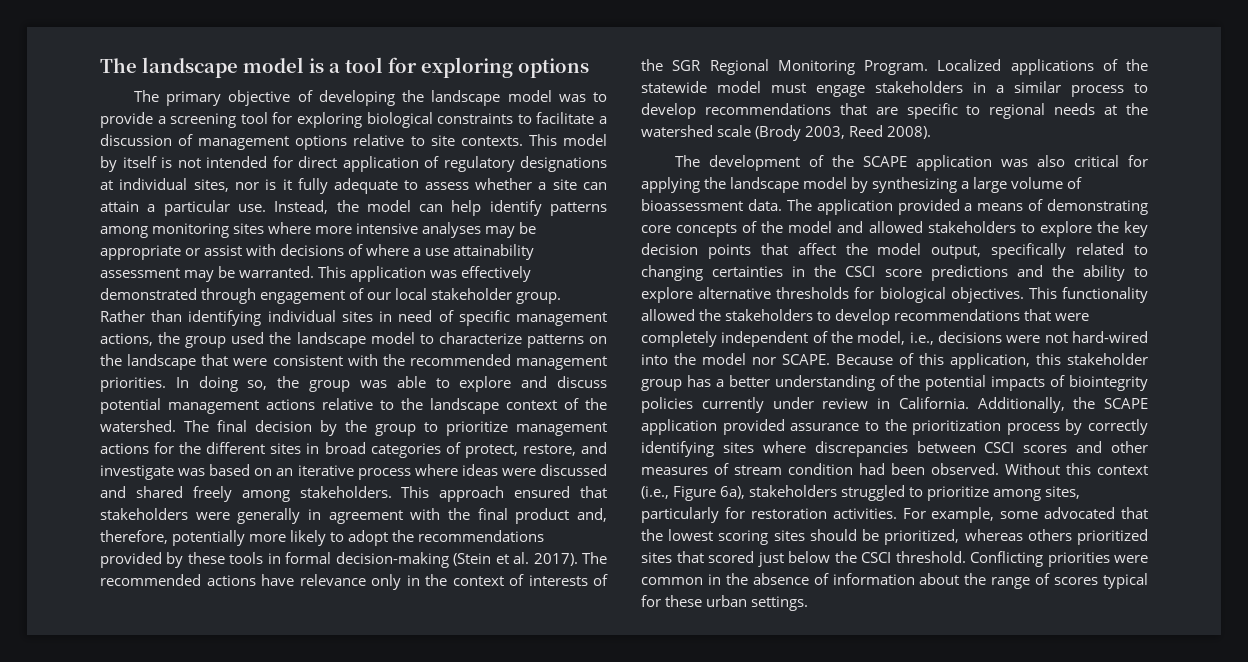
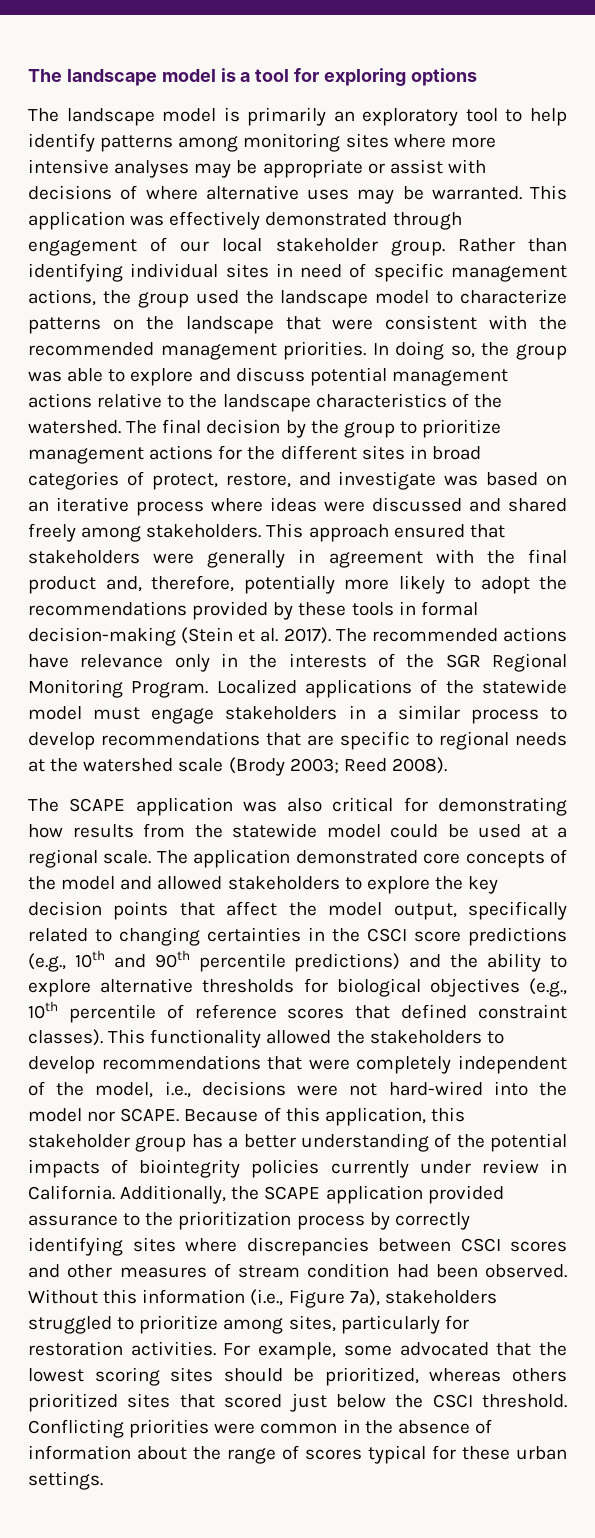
[166,90,608,106] [100,112,608,128] [100,134,607,150] [100,156,607,172] [100,178,608,194] [100,200,444,216] primary objective of developing the landscape model was to provide a screening tool for exploring biological constraints to facilitate a discussion of management options relative to site contexts. This model by itself is not intended for direct application of regulatory designations at individual sites, nor is it fully adequate to assess whether a site can attain a particular use. Instead, the model can -> [66,107,523,126] landscape model is primarily an exploratory tool to
[413,244,535,260] [100,268,180,278] a use attainability assessment -> [205,185,349,200] alternative uses
[506,400,557,410] context -> [315,393,447,408] characteristics
[452,574,524,586] context of -> (278, 661) none
[805,126,846,139] 2003, -> [289,758,339,774] 2003;
[708,155,854,171] development of the -> (59, 805) none
[641,177,1083,193] [641,199,1148,215] applying the landscape model by synthesizing a large volume of bioassessment data. The application provided a means of demonstrating -> [438,797,567,816] [28,823,567,838] [28,849,418,868] demonstrating how results from the statewide model could be used at a regional scale. The application demonstrated
(1008, 273) none -> [28,950,401,972] (e.g., 10th and 90th percentile predictions)
[950,287,1024,303] objectives. -> [429,978,568,997] [28,1001,568,1023] [28,1029,103,1046] objectives (e.g., 10th percentile of reference scores that defined constraint classes).
[1097,465,1148,475] context -> [142,1289,246,1304] information
[720,486,746,499] 6a), -> [349,1289,380,1306] 7a),

